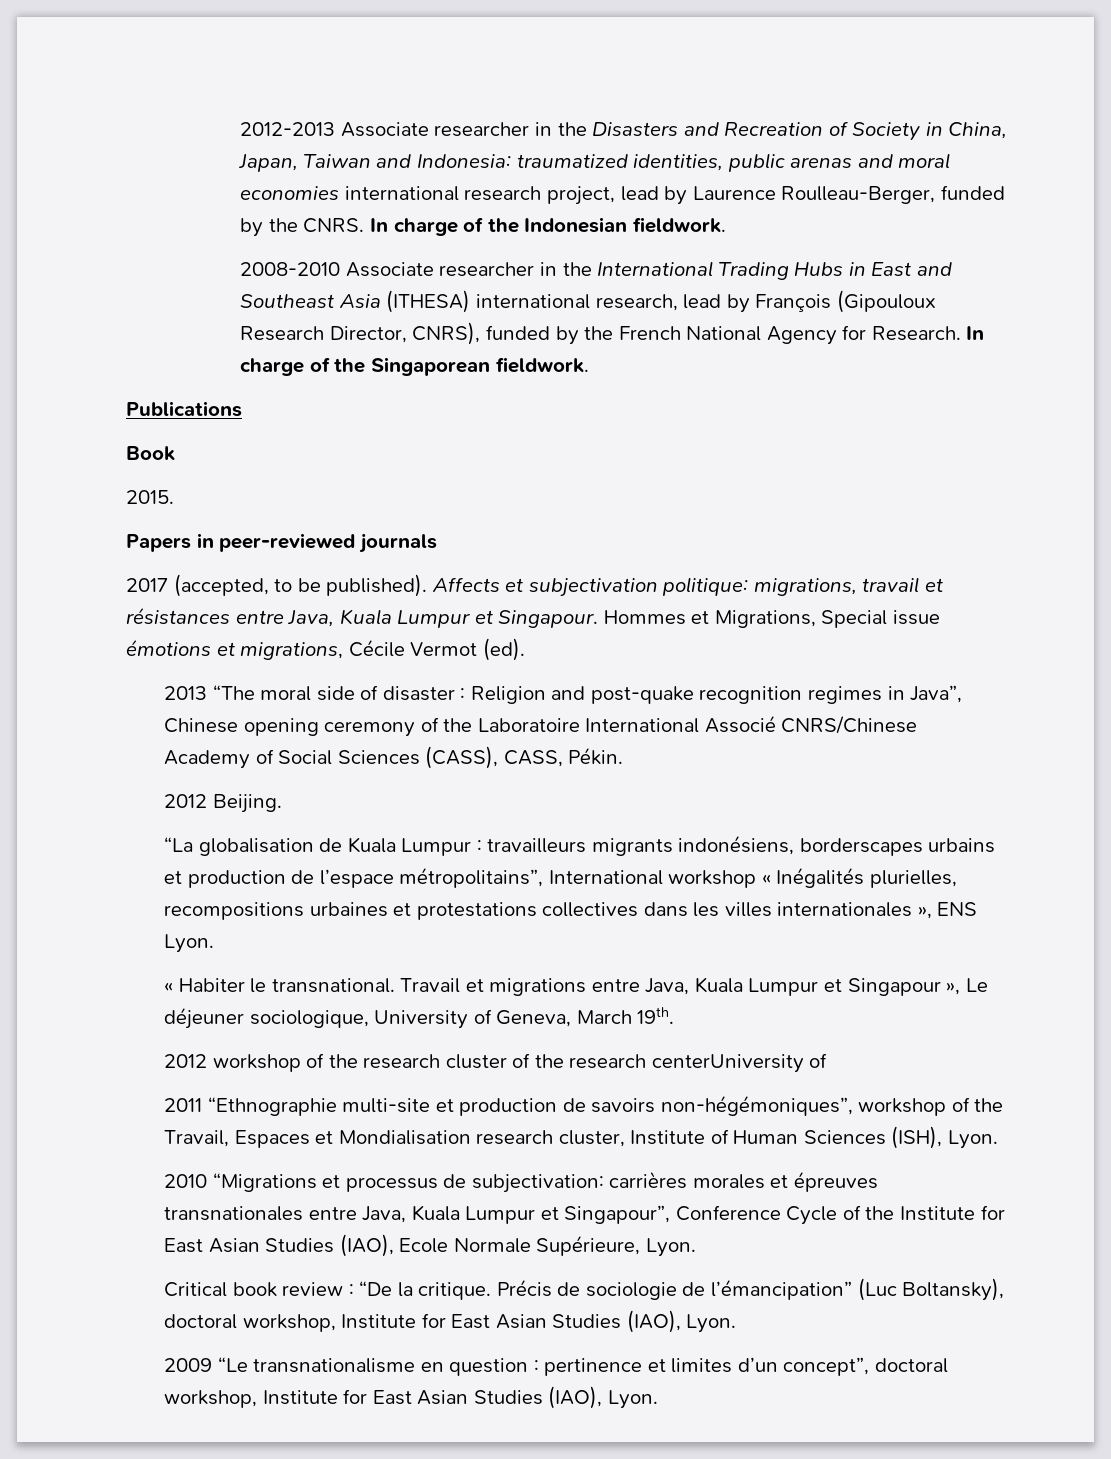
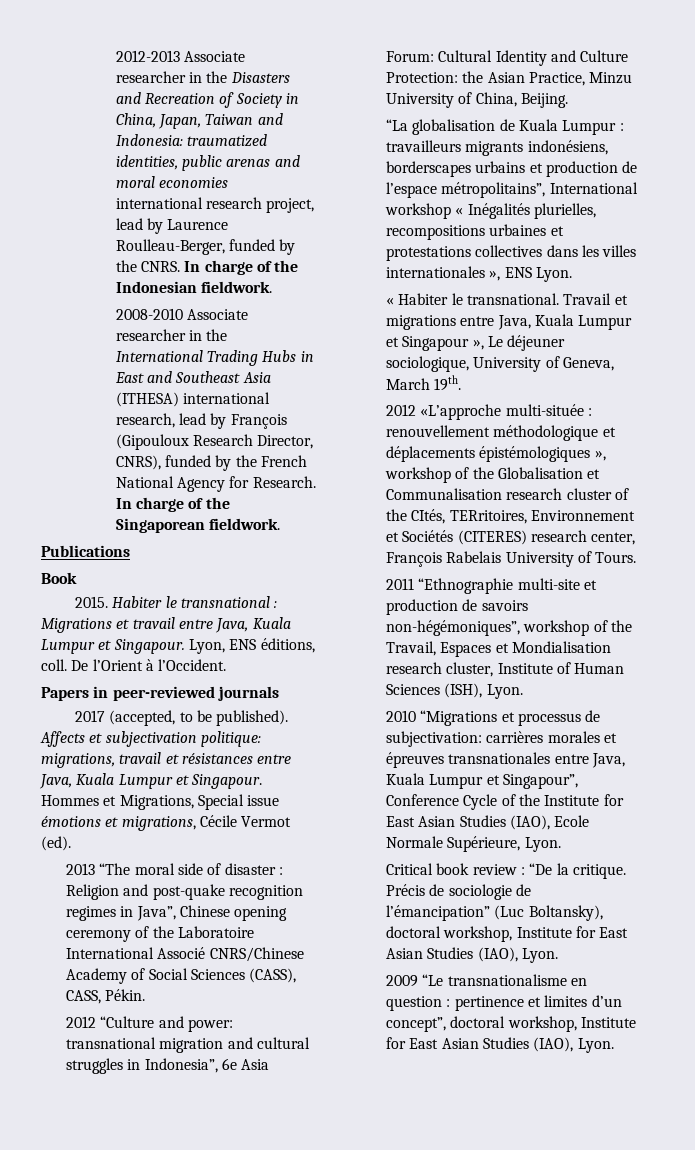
(174, 497) none -> [112,596,278,608] [41,617,291,633] [41,638,315,654] [41,659,227,671] Habiter le transnational : Migrations et travail entre Java, Kuala Lumpur et Singapour. Lyon, ENS éditions, coll. De l’Orient à l’Occident.
(208, 801) none -> [100,1016,233,1032] [65,1037,310,1053] [65,1058,270,1074] [385,50,629,66] [385,71,633,86] [385,92,517,108] “Culture and power: transnational migration and cultural struggles in Indonesia”, 6e Asia Forum: Cultural Identity and Culture Protection: the Asian Practice, Minzu University of China,
[212,1053,828,1073] workshop of the research cluster of the research centerUniversity of -> [420,404,592,420] [385,425,616,441] [385,446,606,462] [384,467,601,483] [385,488,629,500] [385,509,635,524] [385,530,636,545] [385,551,637,567] «L’approche multi-située : renouvellement méthodologique et déplacements épistémologiques », workshop of the Globalisation et Communalisation research cluster of the CItés, TERritoires, Environnement et Sociétés (CITERES) research center, François Rabelais University of Tours.

